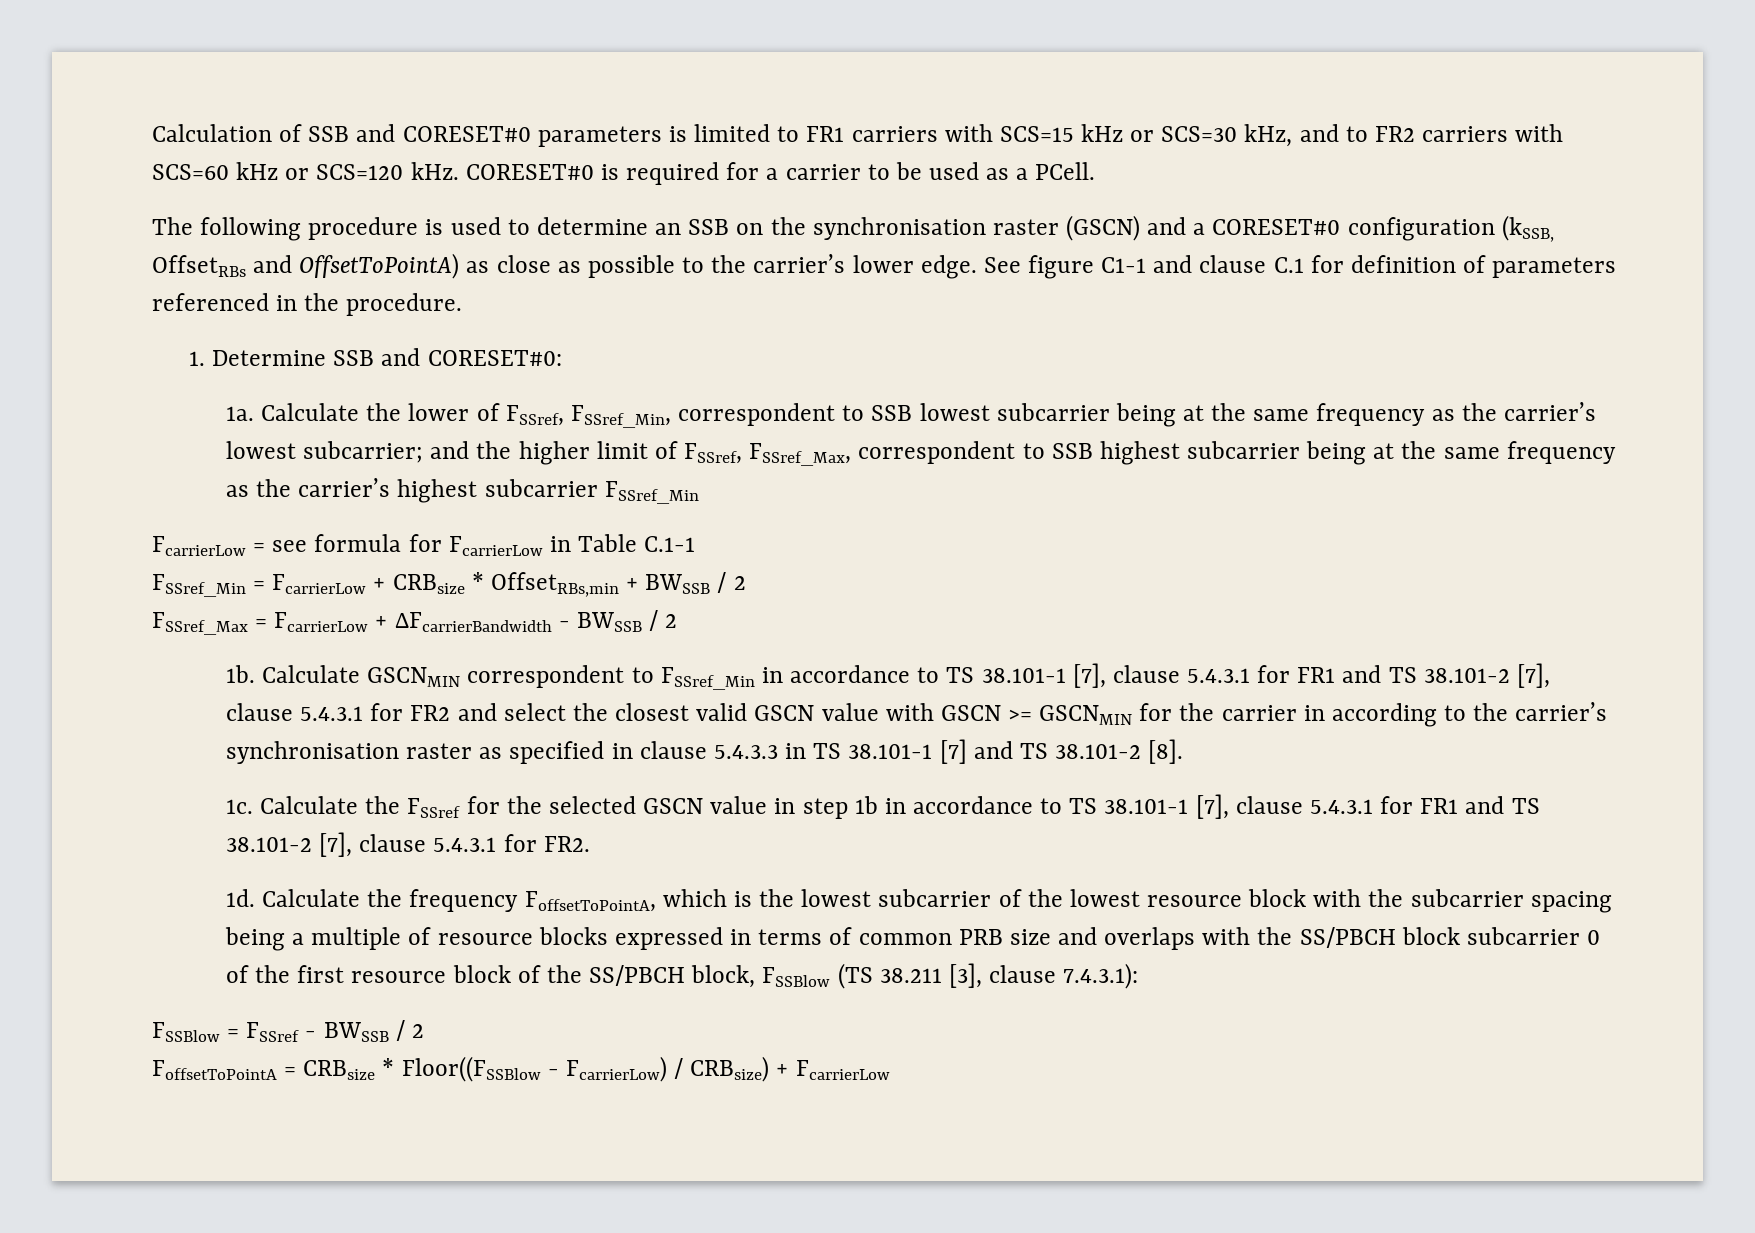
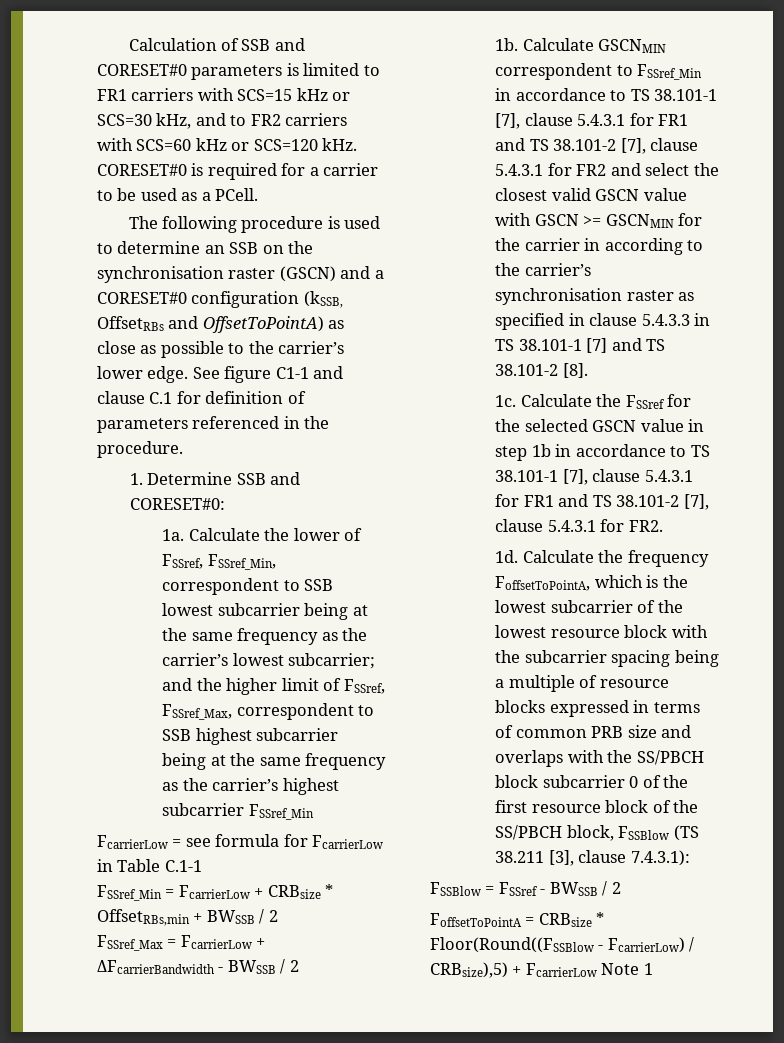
[401,1056,541,1082] Floor((FSSBlow -> [430,937,594,953] Floor(Round((FSSBlow
[690,1056,770,1082] CRBsize) -> [430,962,508,978] CRBsize),5)
(890, 1070) none -> [601,963,653,975] Note 1

